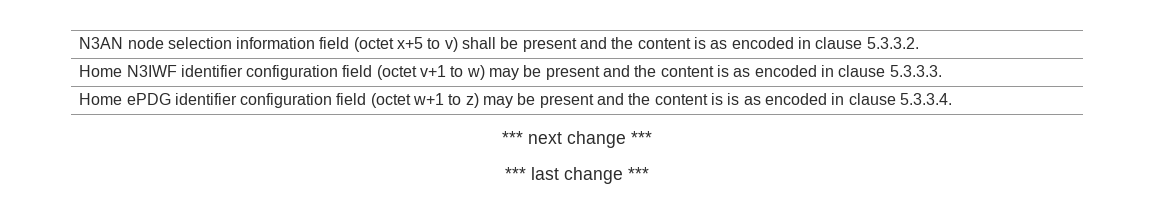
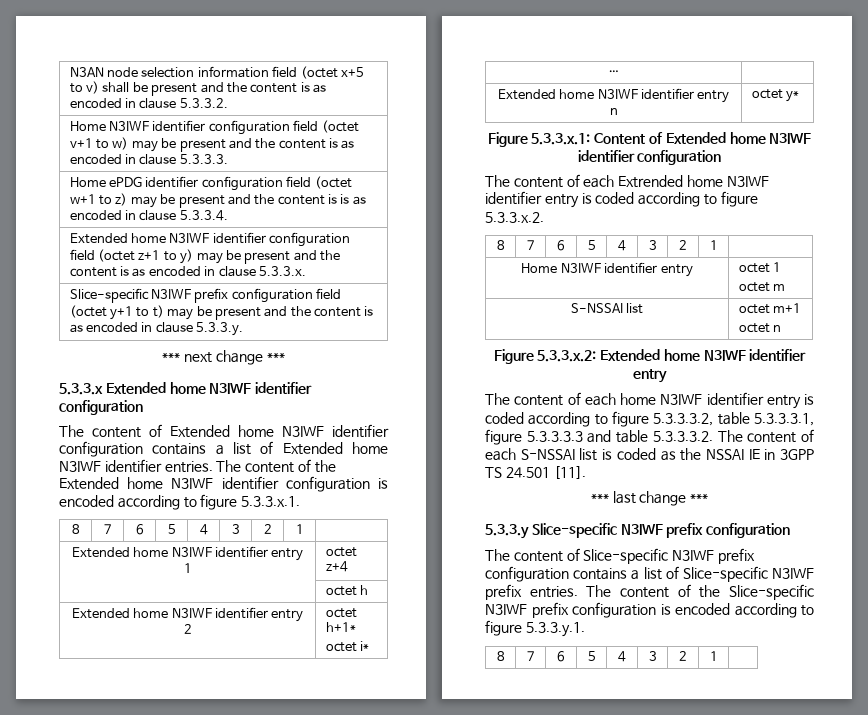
[502,131,652,148] [505,167,649,184] // *** next change *** // *** last change *** -> [69,232,351,247] [69,249,341,264] [69,266,306,277] [69,288,342,303] [69,305,374,320] [69,322,244,336] [162,350,285,365] [59,382,313,395] [59,400,143,415] [59,424,389,438] [59,441,388,457] [59,459,336,473] [59,476,389,492] [59,494,301,510] [71,524,80,534] [103,524,112,534] [135,524,144,535] [167,524,176,534] [199,524,208,535] [231,524,240,534] [263,524,272,534] [295,524,304,534] [71,546,304,561] [183,563,192,573] [325,547,357,557] [325,561,348,572] [325,585,369,596] [71,607,304,622] [183,624,192,634] [325,608,357,618] [325,622,356,632] [325,641,370,652] [607,70,620,76] [497,88,730,103] [609,108,618,115] [751,89,800,102] [487,132,812,147] [577,150,722,165] [485,174,769,188] [485,191,758,208] [485,212,544,223] [496,240,505,250] [526,240,535,250] [557,240,565,251] [587,240,596,250] [618,240,626,251] [648,240,657,250] [679,240,687,250] [709,240,718,250] [521,262,693,277] [738,262,782,273] [738,282,786,292] [570,303,644,314] [738,303,802,314] [738,323,782,333] [493,349,807,364] [633,369,667,383] [485,392,814,409] [485,411,814,427] [485,429,814,445] [485,448,814,461] [485,466,586,479] [590,491,709,506] [485,523,791,539] [485,548,755,564] [485,566,814,582] [485,584,814,600] [485,602,814,618] [485,620,585,637] [496,651,505,661] [526,651,535,661] [557,651,565,662] [587,651,596,661] [618,651,626,662] [648,651,657,661] [679,651,687,661] [709,651,718,661] // Extended home N3IWF identifier configuration field (octet z+1 to y) may be present and the content is as encoded in clause 5.3.3.x. // Slice-specific N3IWF prefix configuration field (octet y+1 to t) may be present and the content is as encoded in clause 5.3.3.y. // *** next change *** // 5.3.3.x Extended home N3IWF identifier configuration // The content of Extended home N3IWF identifier configuration contains a list of Extended home N3IWF identifier entries. The content of the Extended home N3IWF identifier configuration is encoded according to figure 5.3.3.x.1. // 8 | 7 | 6 | 5 | 4 | 3 | 2 | 1 | // Extended home N3IWF identifier entry 1 | octet z+4 // | octet h // Extended home N3IWF identifier entry 2 | octet h+1* // octet i* // … | // Extended home N3IWF identifier entry n | octet y* // Figure 5.3.3.x.1: Content of Extended home N3IWF identifier configuration // The content of each Extrended home N3IWF identifier entry is coded according to figure 5.3.3.x.2. // 8 | 7 | 6 | 5 | 4 | 3 | 2 | 1 | // Home N3IWF identifier entry | octet 1 // octet m // S-NSSAI list | octet m+1 // octet n // Figure 5.3.3.x.2: Extended home N3IWF identifier entry // The content of each home N3IWF identifier entry is coded according to figure 5.3.3.3.2, table 5.3.3.3.1, figure 5.3.3.3.3 and table 5.3.3.3.2. The content of each S-NSSAI list is coded as the NSSAI IE in 3GPP TS 24.501 [11]. // *** last change *** // 5.3.3.y Slice-specific N3IWF prefix configuration // The content of Slice-specific N3IWF prefix configuration contains a list of Slice-specific N3IWF prefix entries. The content of the Slice-specific N3IWF prefix configuration is encoded according to figure 5.3.3.y.1. // 8 | 7 | 6 | 5 | 4 | 3 | 2 | 1 |

